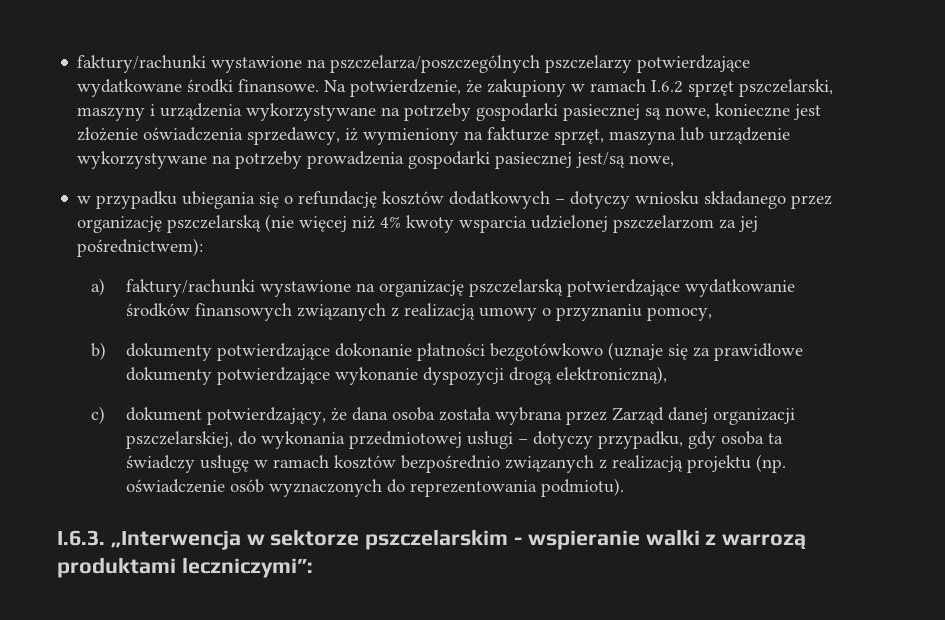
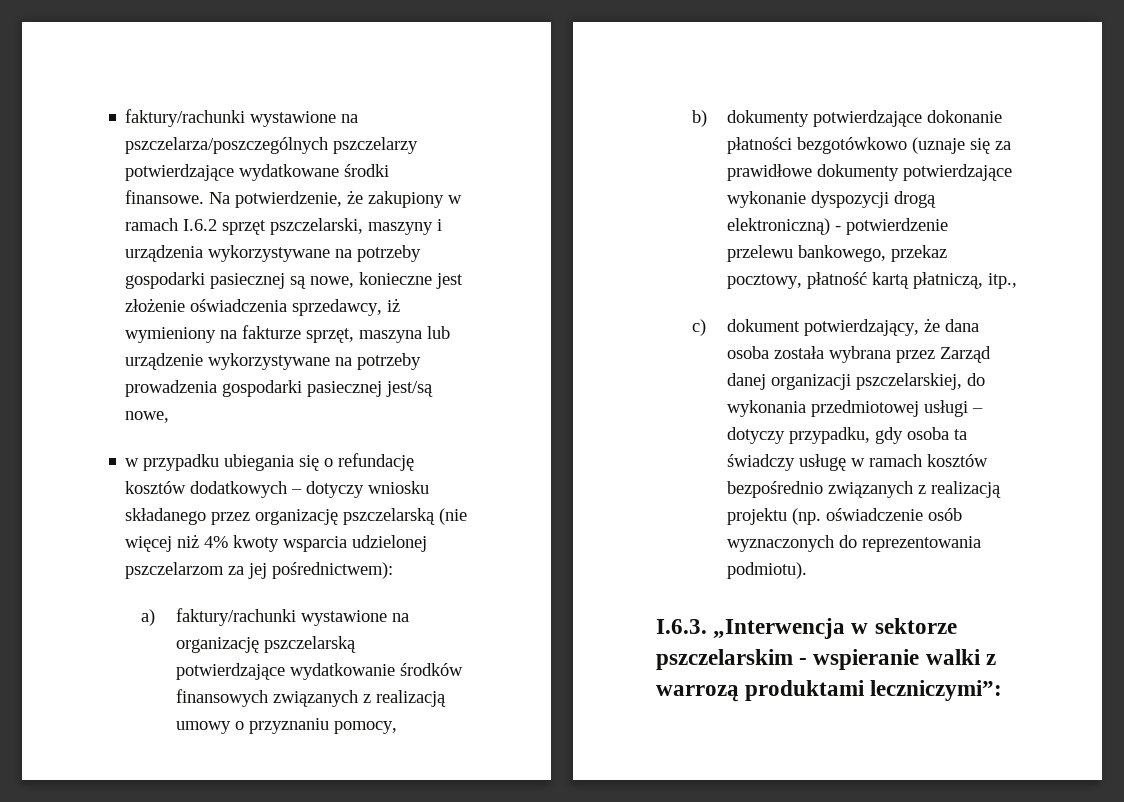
[555,366,667,384] elektroniczną), -> [727,218,949,235] [727,245,948,262] [727,272,1018,289] elektroniczną) - potwierdzenie przelewu bankowego, przekaz pocztowy, płatność kartą płatniczą, itp.,

